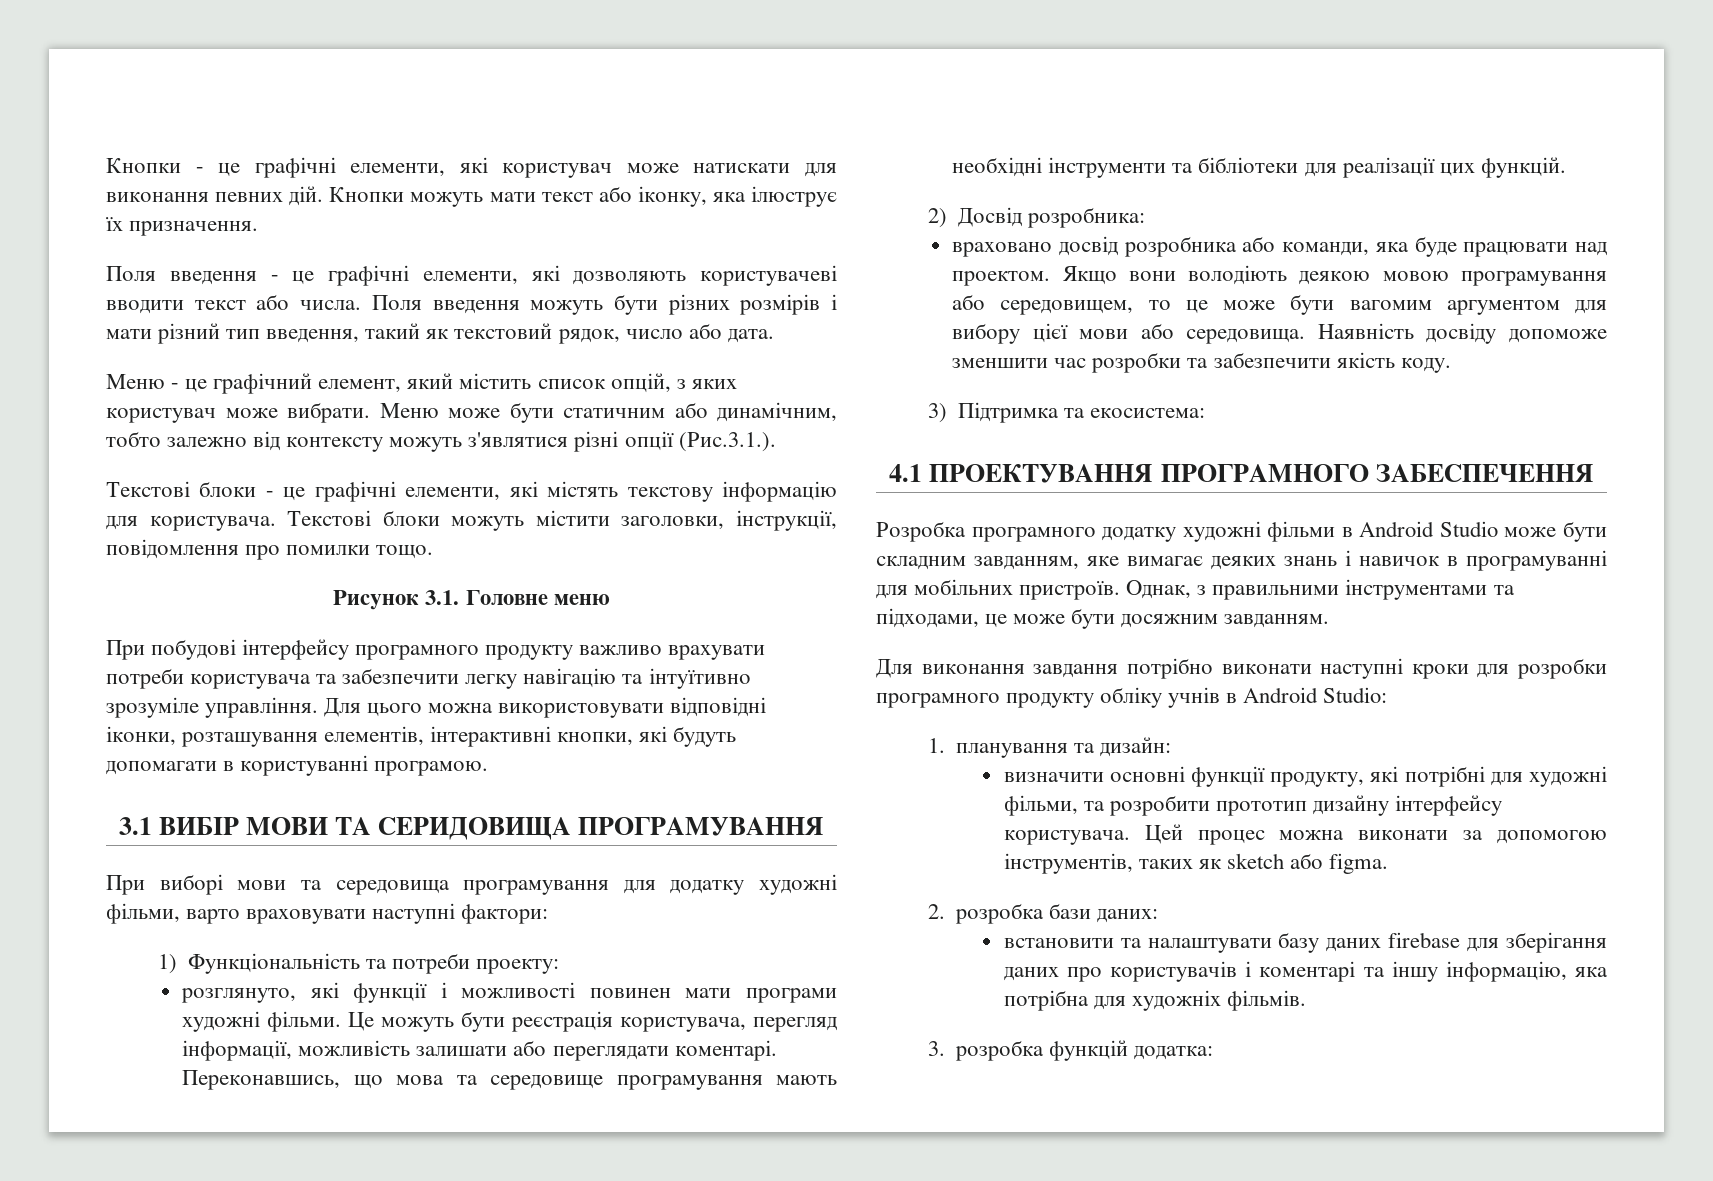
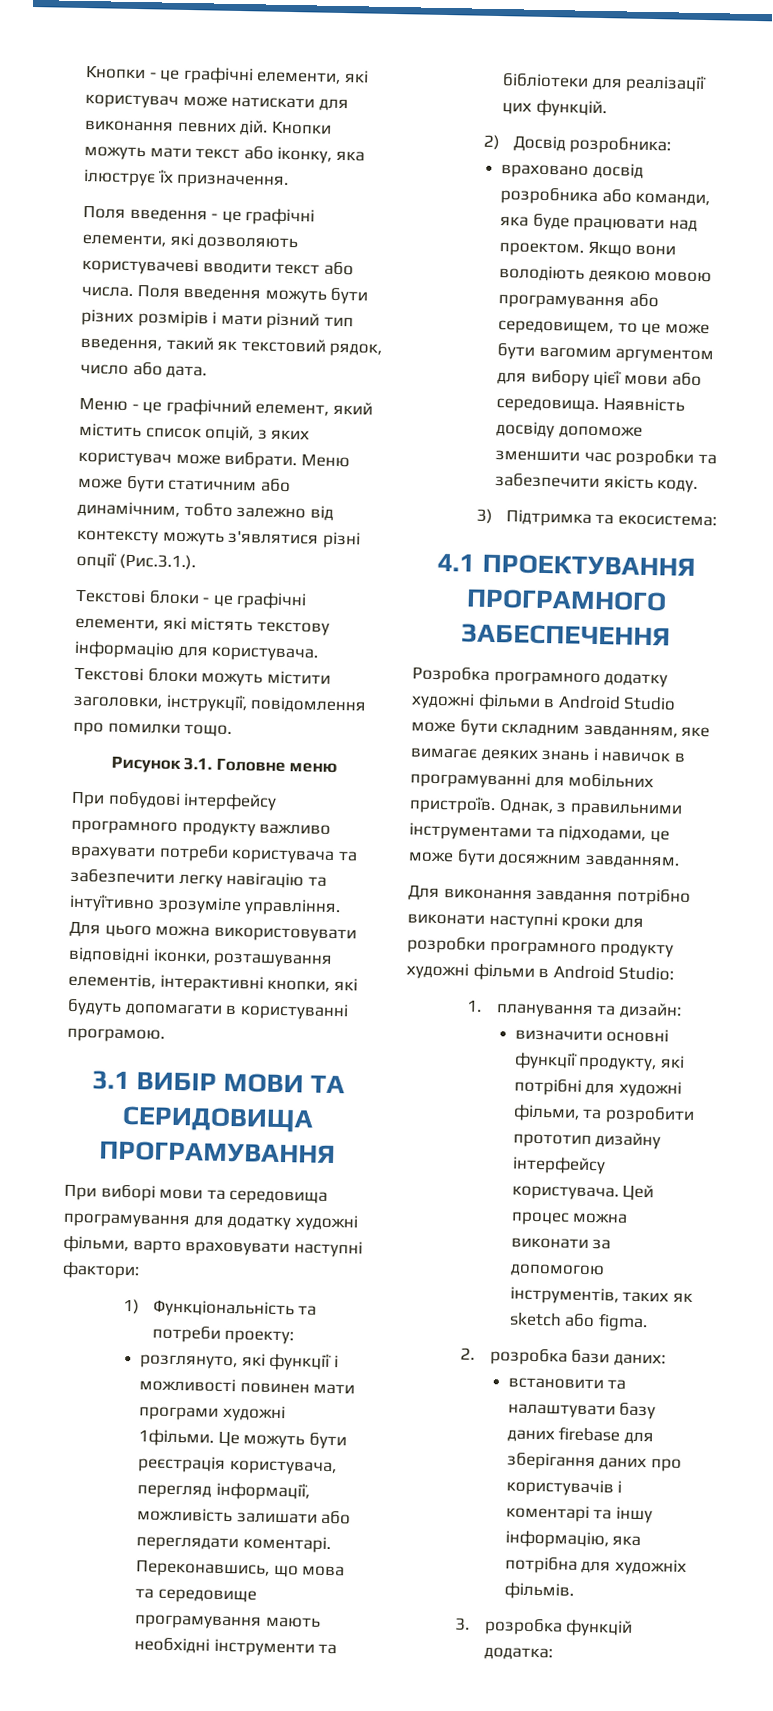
[267,1011,342,1032] фільми. -> [138,1429,215,1447] 1фільми.
[1100,687,1221,708] обліку учнів -> [406,962,535,981] художні фільми

